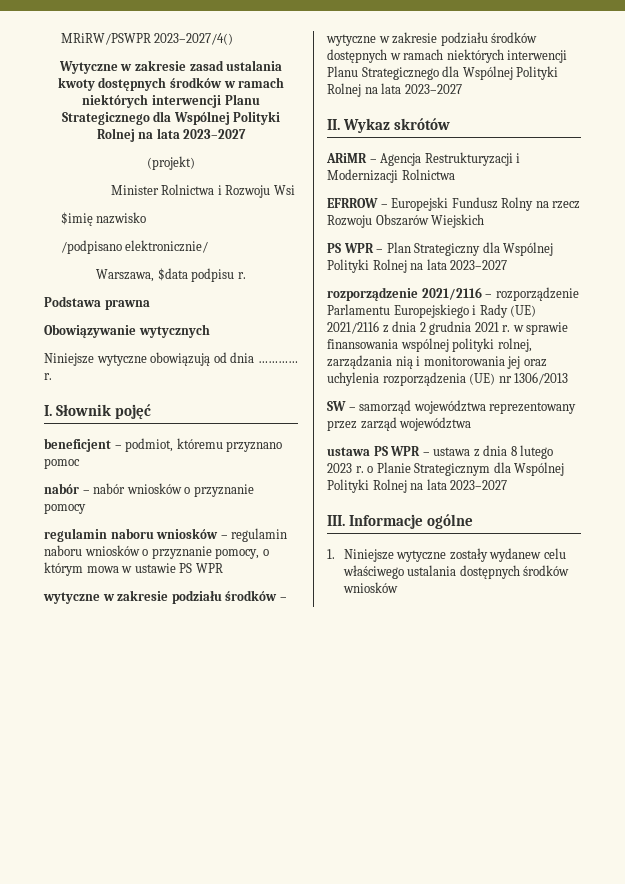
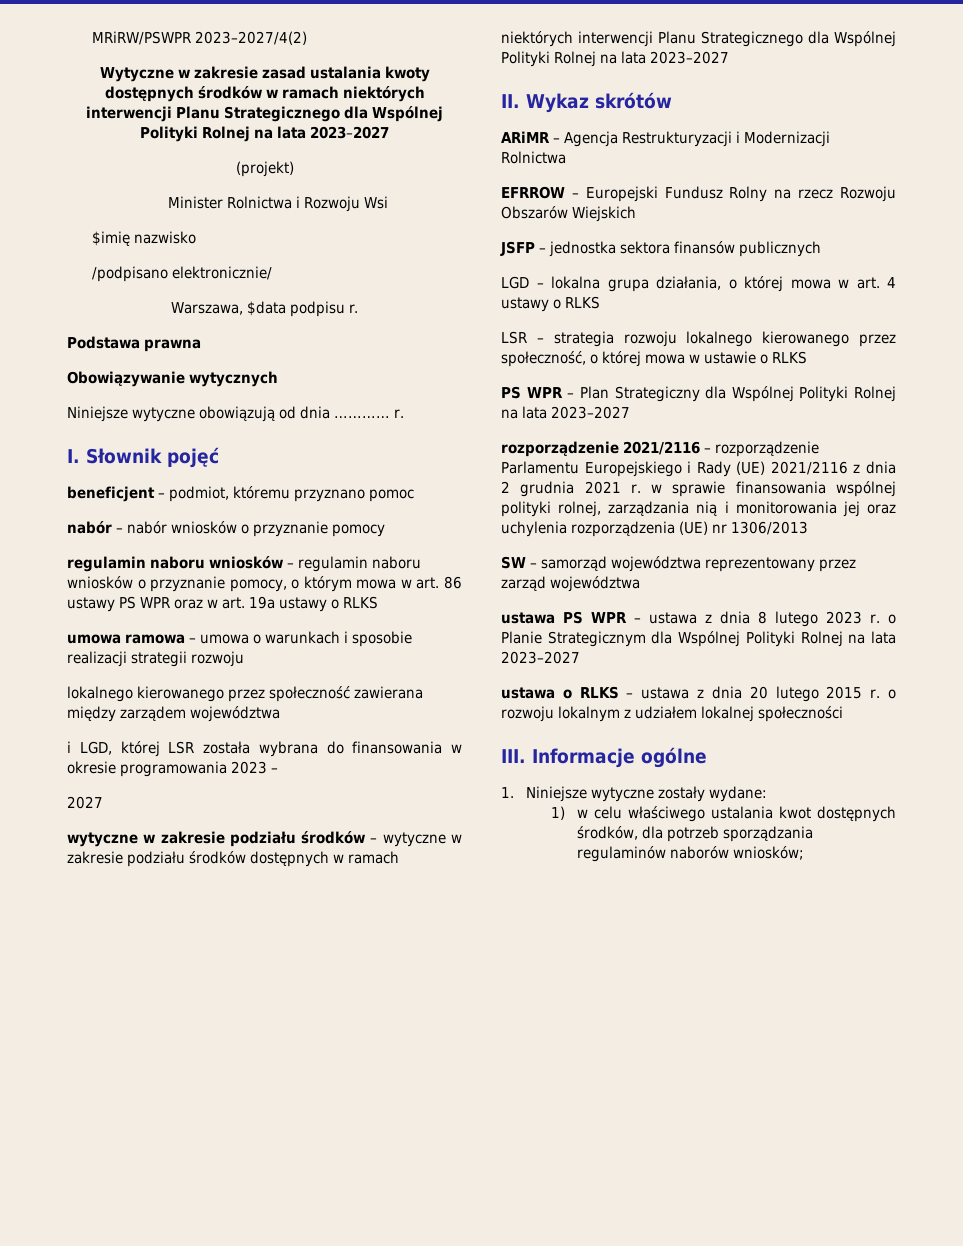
[154,33,234,45] 2023–2027/4() -> [195,31,308,45] 2023–2027/4(2)
[134,563,223,573] ustawie PS WPR -> [416,576,462,589] [67,596,378,612] [67,631,412,647] [67,651,244,667] [67,686,423,702] [67,706,280,722] [67,741,462,757] [67,761,278,777] [67,796,103,809] art. 86 ustawy PS WPR oraz w art. 19a ustawy o RLKS // umowa ramowa – umowa o warunkach i sposobie realizacji strategii rozwoju // lokalnego kierowanego przez społeczność zawierana między zarządem województwa // i LGD, której LSR została wybrana do finansowania w okresie programowania 2023 – // 2027
(485, 221) none -> [500,241,821,257] [501,276,896,292] [501,296,600,312] [501,331,896,347] [501,351,807,367] // JSFP – jednostka sektora finansów publicznych // LGD – lokalna grupa działania, o której mowa w art. 4 ustawy o RLKS // LSR – strategia rozwoju lokalnego kierowanego przez społeczność, o której mowa w ustawie o RLKS
(508, 485) none -> [501,686,896,702] [501,706,843,722] // ustawa o RLKS – ustawa z dnia 20 lutego 2015 r. o rozwoju lokalnym z udziałem lokalnej społeczności
[489,548,566,562] [342,565,570,579] [342,582,398,593] wydanew celu właściwego ustalania dostępnych środków wniosków -> [709,786,768,802] [551,806,896,822] [576,826,813,842] [576,846,804,862] wydane: // 1) w celu właściwego ustalania kwot dostępnych środków, dla potrzeb sporządzania regulaminów naborów wniosków;

